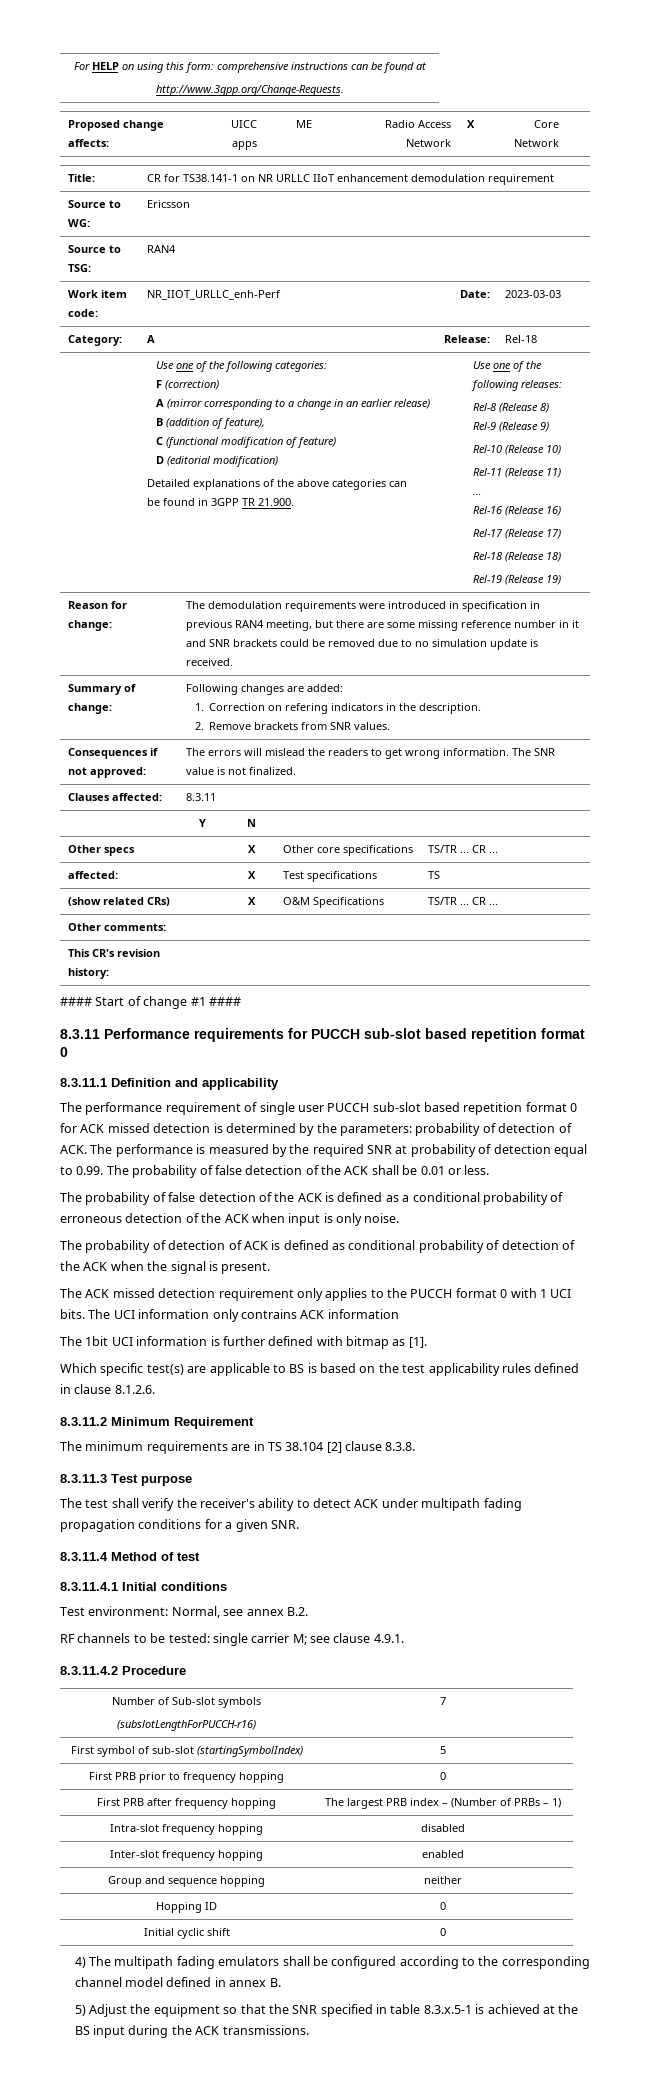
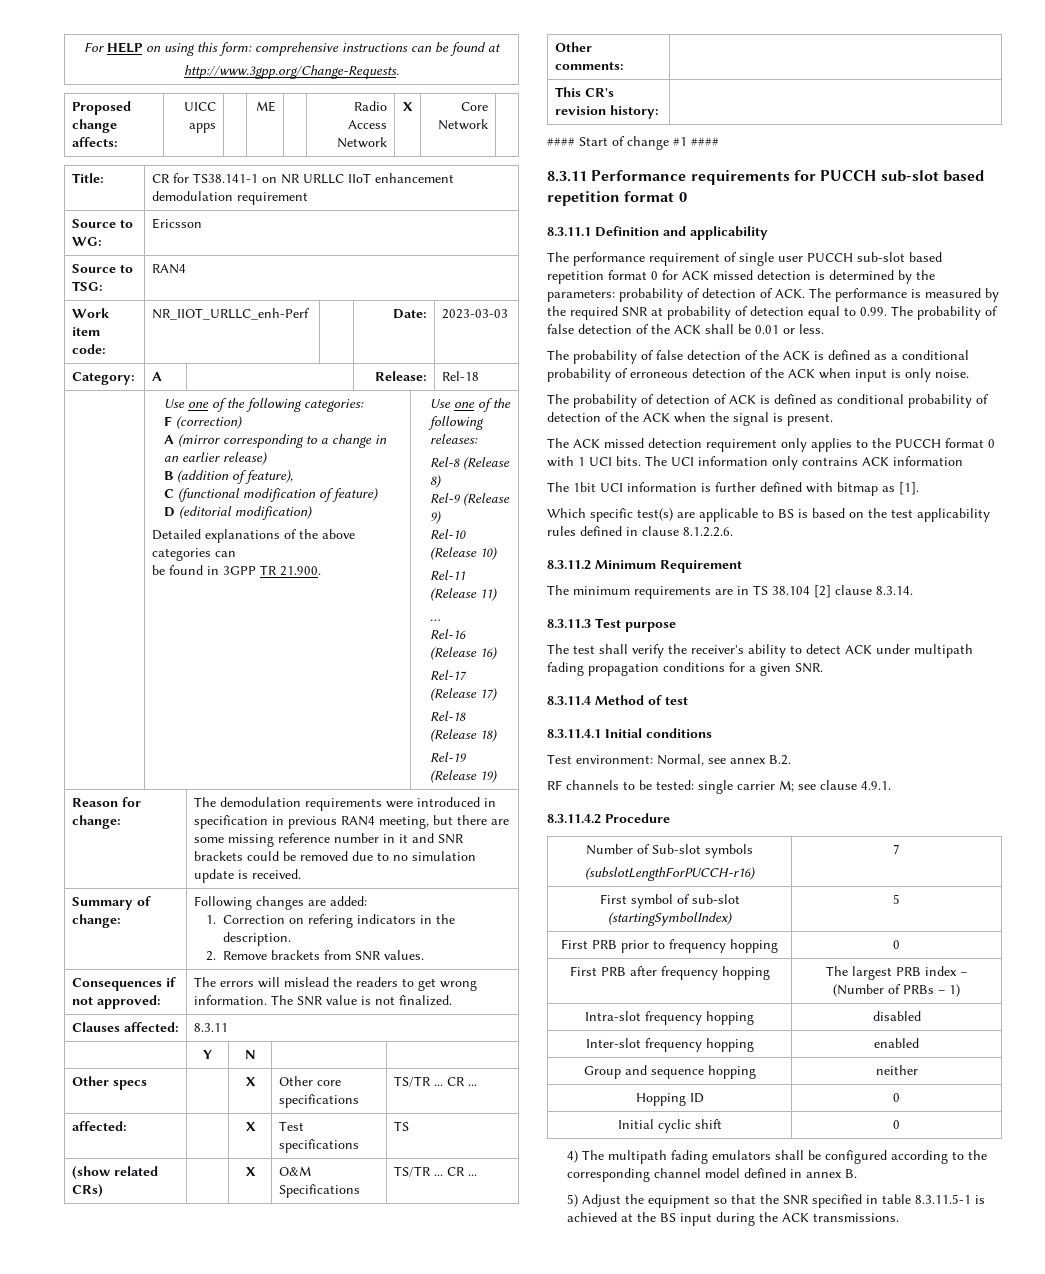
[114,1385,155,1394] 8.1.2.6. -> [683,527,733,537] 8.1.2.2.6.
[385,1442,416,1451] 8.3.8. -> [876,586,913,595] 8.3.14.
[423,2005,472,2014] 8.3.x.5-1 -> [914,1194,971,1204] 8.3.11.5-1

